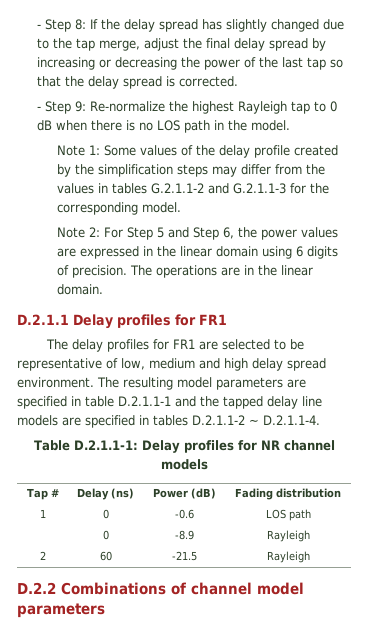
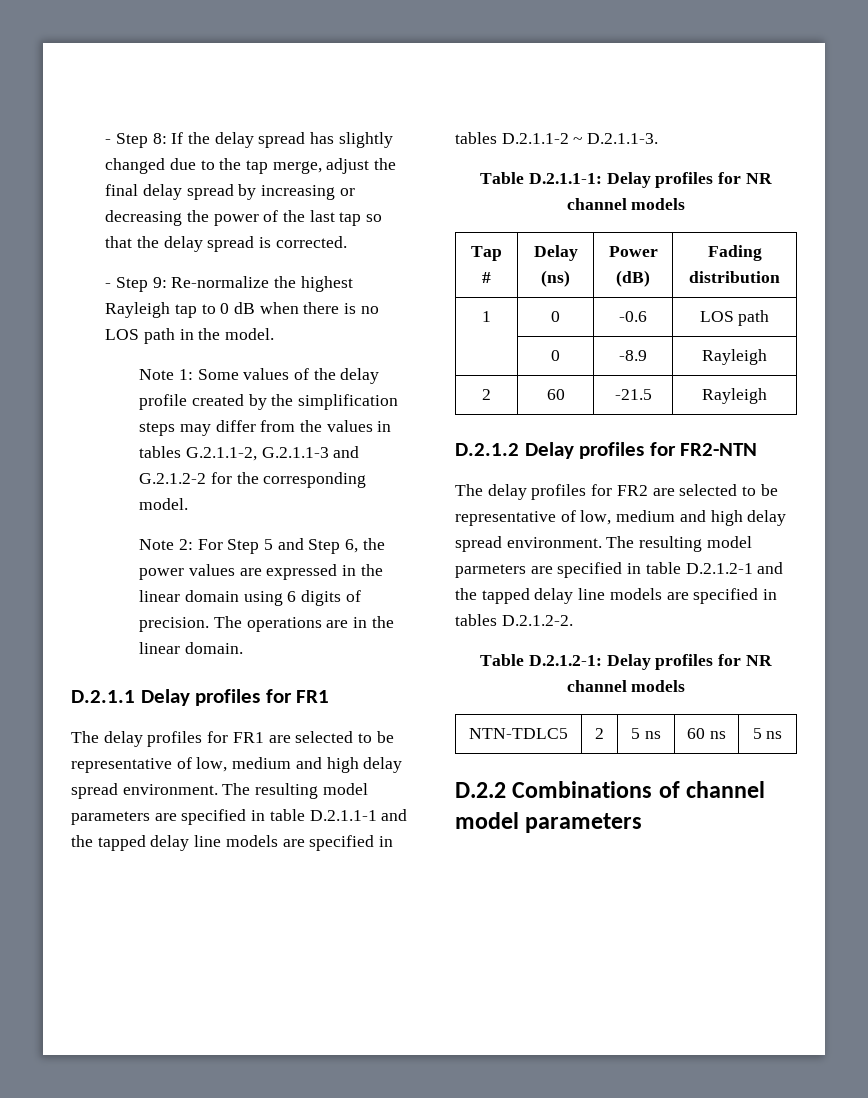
[151,183,287,194] G.2.1.1-2 and G.2.1.1-3 -> [185,446,360,461] [139,473,207,484] G.2.1.1-2, G.2.1.1-3 and G.2.1.2-2
[263,415,320,425] D.2.1.1-4. -> [587,133,659,144] D.2.1.1-3.
(310, 557) none -> [455,442,758,459] [455,484,778,500] [455,510,787,526] [455,536,752,552] [455,562,784,578] [455,588,778,604] [455,614,573,626] [480,654,772,670] [566,680,686,692] [469,728,568,739] [595,728,604,739] [631,728,661,739] [687,728,726,739] [752,728,783,739] // D.2.1.2 Delay profiles for FR2-NTN // The delay profiles for FR2 are selected to be representative of low, medium and high delay spread environment. The resulting model parmeters are specified in table D.2.1.2-1 and the tapped delay line models are specified in tables D.2.1.2-2. // Table D.2.1.2-1: Delay profiles for NR channel models // NTN-TDLC5 | 2 | 5 ns | 60 ns | 5 ns

